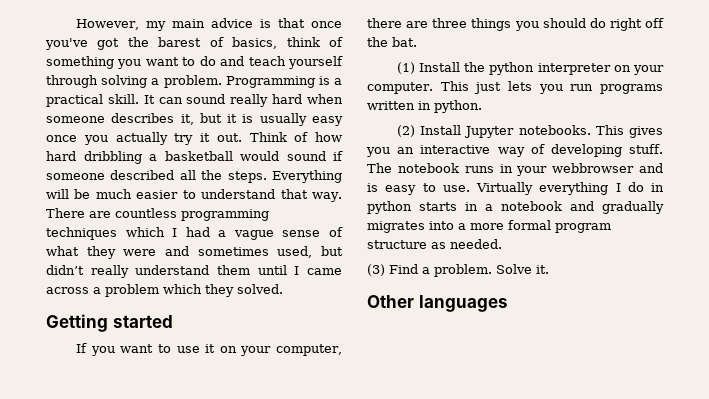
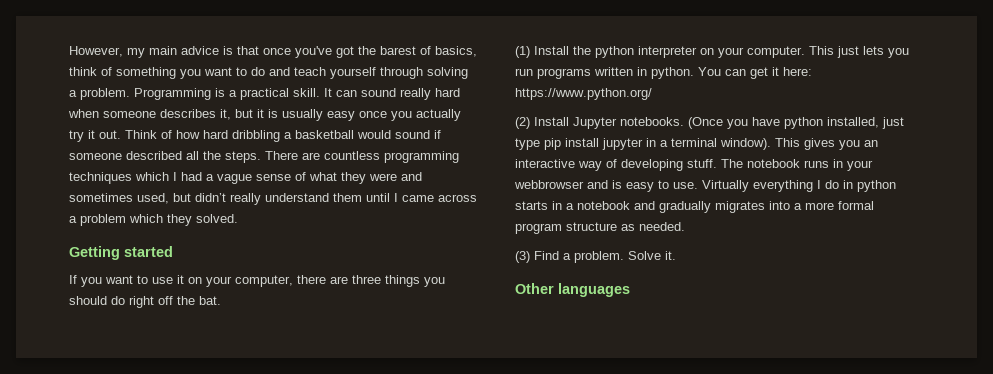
[272,170,342,183] [46,189,343,202] Everything will be much easier to understand that way. -> (261, 157) none
[396,125,591,138] // (2) Install Jupyter notebooks. -> [698,67,812,79] [515,88,652,100] [515,117,904,129] [515,138,771,150] You can get it here: https://www.python.org/ // (2) Install Jupyter notebooks. (Once you have python installed, just type pip install jupyter in a terminal window).

